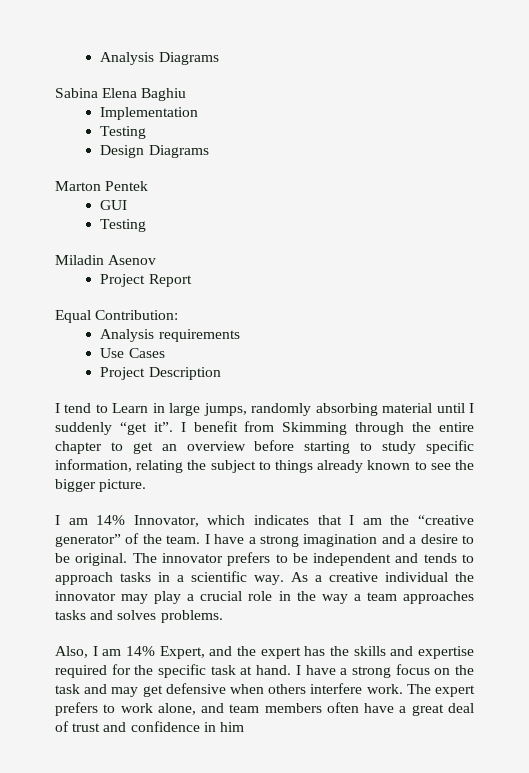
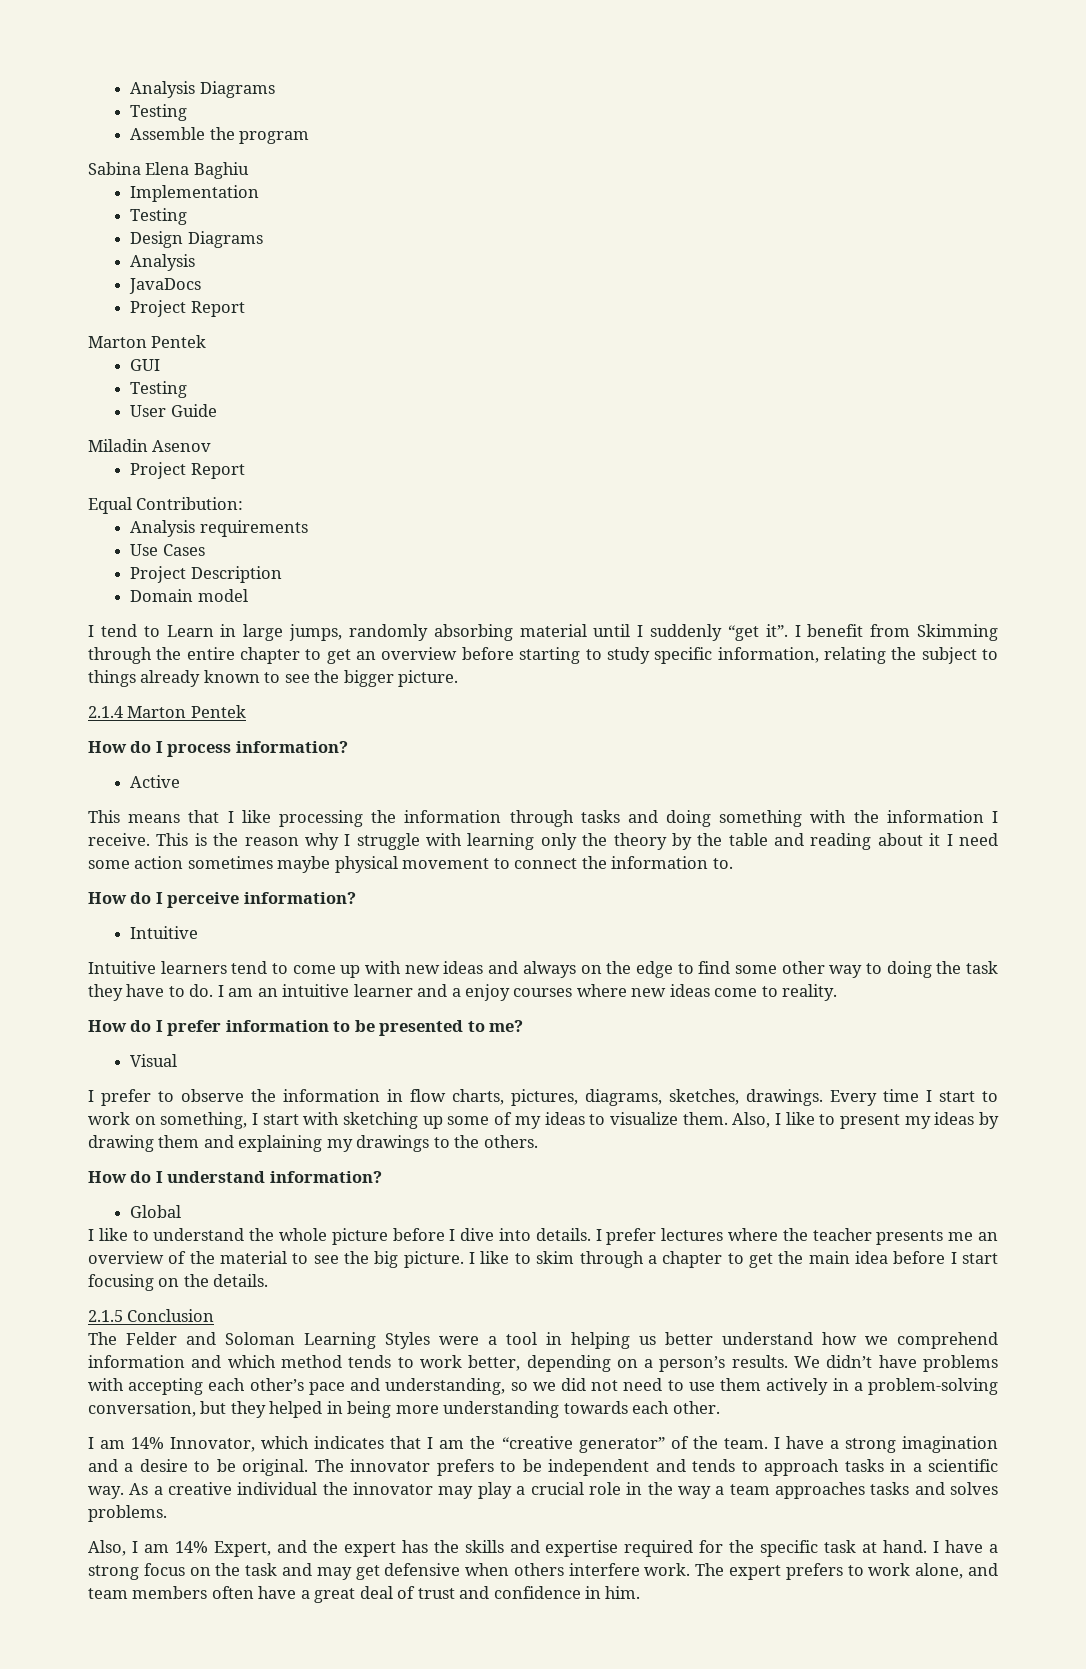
(219, 58) none -> [130,104,188,121] [130,127,310,144] // Testing // Assemble the program
(209, 151) none -> [130,254,196,271] [129,278,202,294] [130,300,245,317] // Analysis // JavaDocs // Project Report
(147, 225) none -> [130,404,217,417] // User Guide
(221, 373) none -> [130,589,248,602] // Domain model
(147, 485) none -> [88,705,246,718] [88,741,348,757] [130,775,181,788] [88,810,998,827] [88,833,999,850] [88,856,733,873] [88,892,356,908] [130,926,199,939] [88,961,998,978] [88,984,838,1001] [88,1020,524,1036] [130,1054,178,1067] [88,1089,998,1106] [88,1112,999,1129] [88,1135,538,1152] [88,1171,382,1183] [130,1205,182,1218] [88,1228,998,1245] [88,1251,998,1268] [88,1274,269,1291] [88,1309,215,1322] [88,1332,998,1349] [88,1355,998,1372] [88,1378,998,1395] [88,1401,720,1418] // 2.1.4 Marton Pentek // How do I process information? // Active // This means that I like processing the information through tasks and doing something with the information I receive. This is the reason why I struggle with learning only the theory by the table and reading about it I need some action sometimes maybe physical movement to connect the information to. // How do I perceive information? // Intuitive // Intuitive learners tend to come up with new ideas and always on the edge to find some other way to doing the task they have to do. I am an intuitive learner and a enjoy courses where new ideas come to reality. // How do I prefer information to be presented to me? // Visual // I prefer to observe the information in flow charts, pictures, diagrams, sketches, drawings. Every time I start to work on something, I start with sketching up some of my ideas to visualize them. Also, I like to present my ideas by drawing them and explaining my drawings to the others. // How do I understand information? // Global // I like to understand the whole picture before I dive into details. I prefer lectures where the teacher presents me an overview of the material to see the big picture. I like to skim through a chapter to get the main idea before I start focusing on the details. // 2.1.5 Conclusion // The Felder and Soloman Learning Styles were a tool in helping us better understand how we comprehend information and which method tends to work better, depending on a person’s results. We didn’t have problems with accepting each other’s pace and understanding, so we did not need to use them actively in a problem-solving conversation, but they helped in being more understanding towards each other.
[219,722,244,732] him -> [605,1586,641,1599] him.

